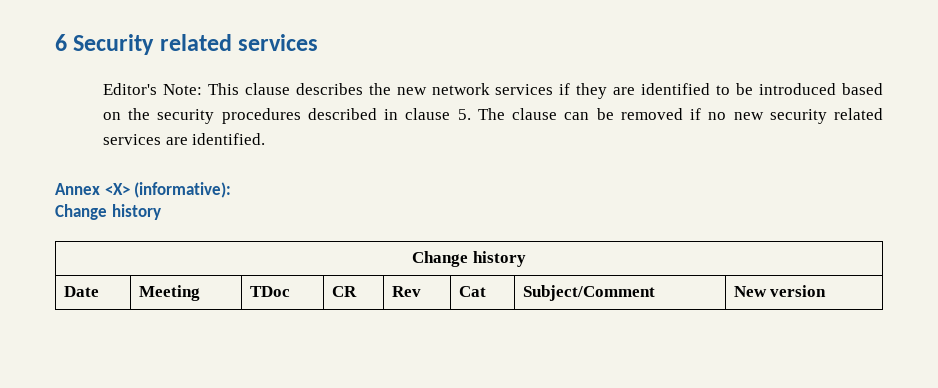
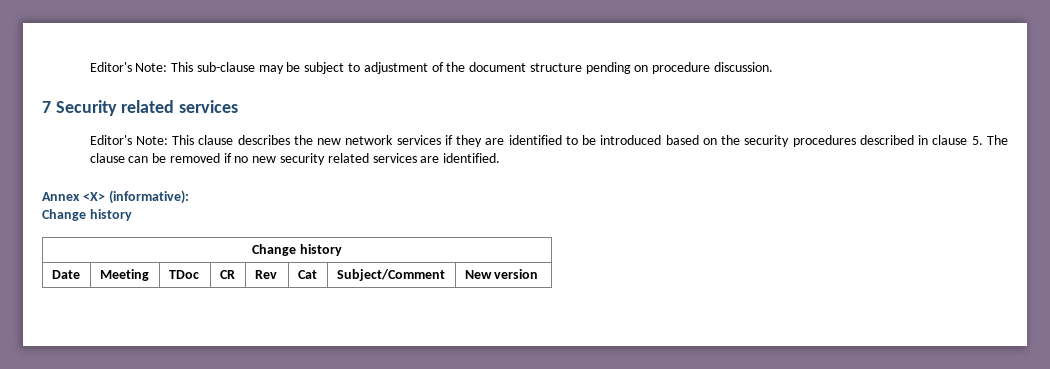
[55,34,67,51] 6 -> [89,62,774,74] [42,101,51,113] Editor's Note: This sub-clause may be subject to adjustment of the document structure pending on procedure discussion. // 7

